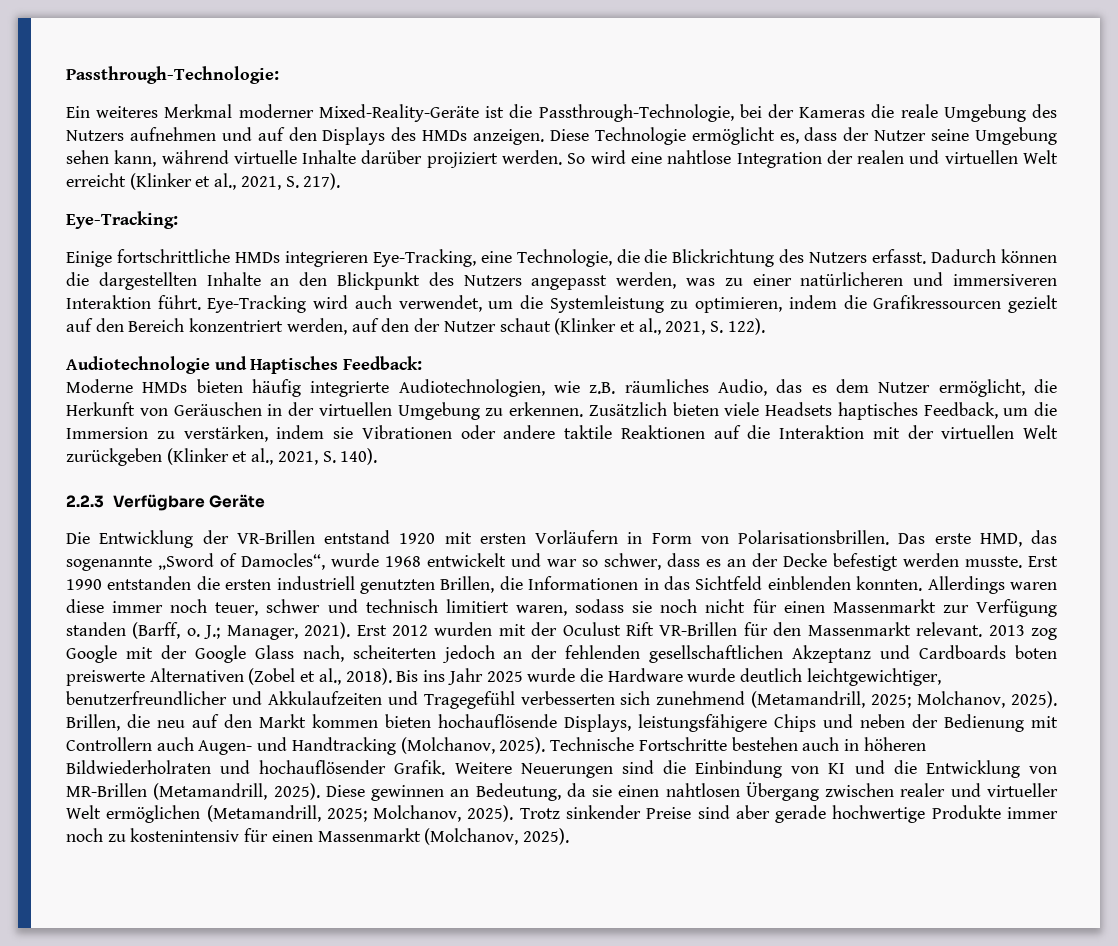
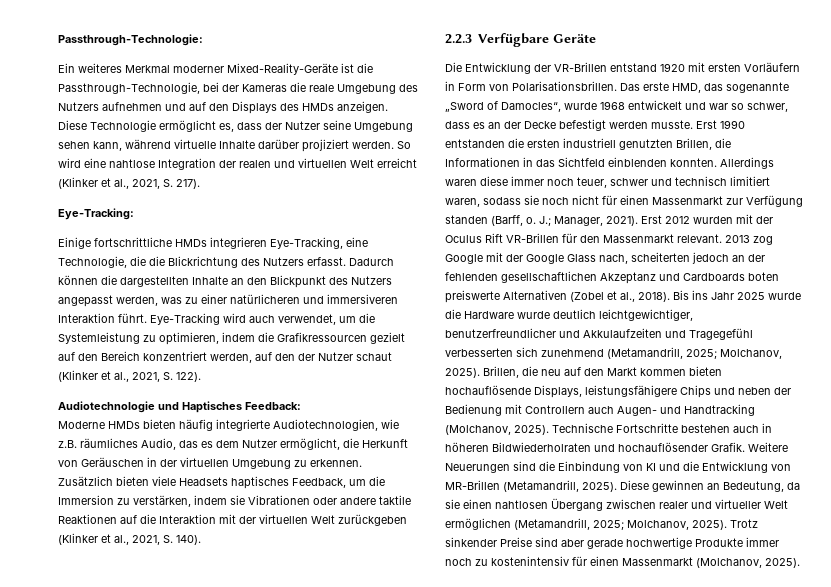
[562,622,621,636] Oculust -> [445,235,482,243] Oculus

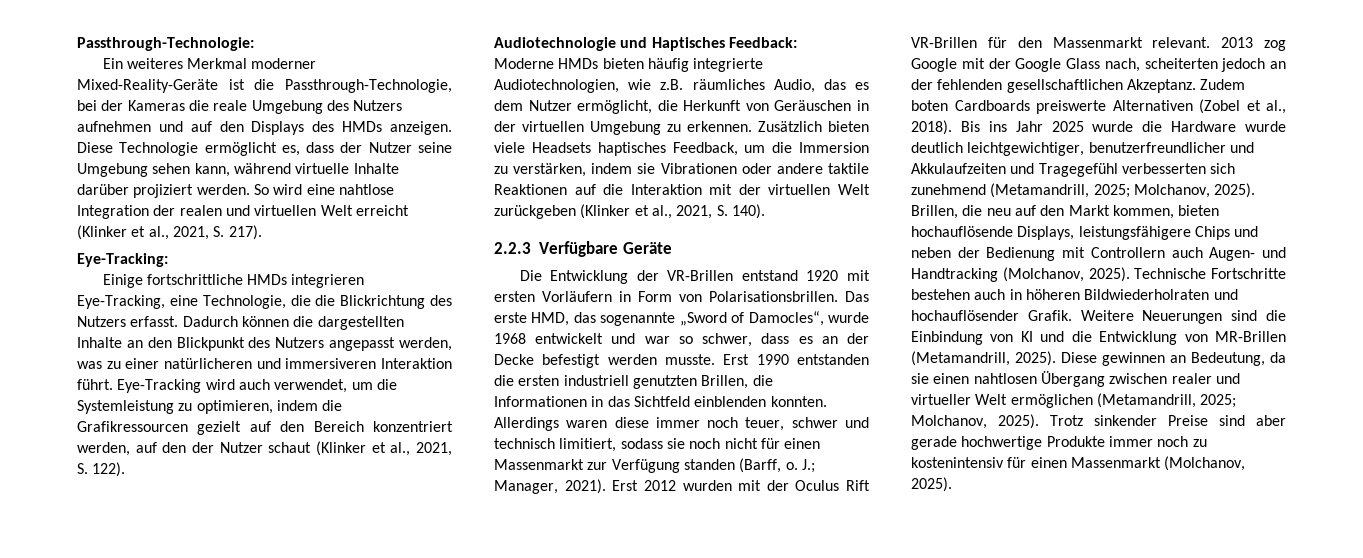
[730,176,770,186] [445,198,480,207] limitiert waren, -> [559,438,617,452] limitiert,
[600,272,779,284] Akzeptanz und Cardboards boten -> [1126,79,1246,93] [911,100,1030,111] Akzeptanz. Zudem boten Cardboards
[640,368,686,376] kommen -> [1112,205,1174,219] kommen,

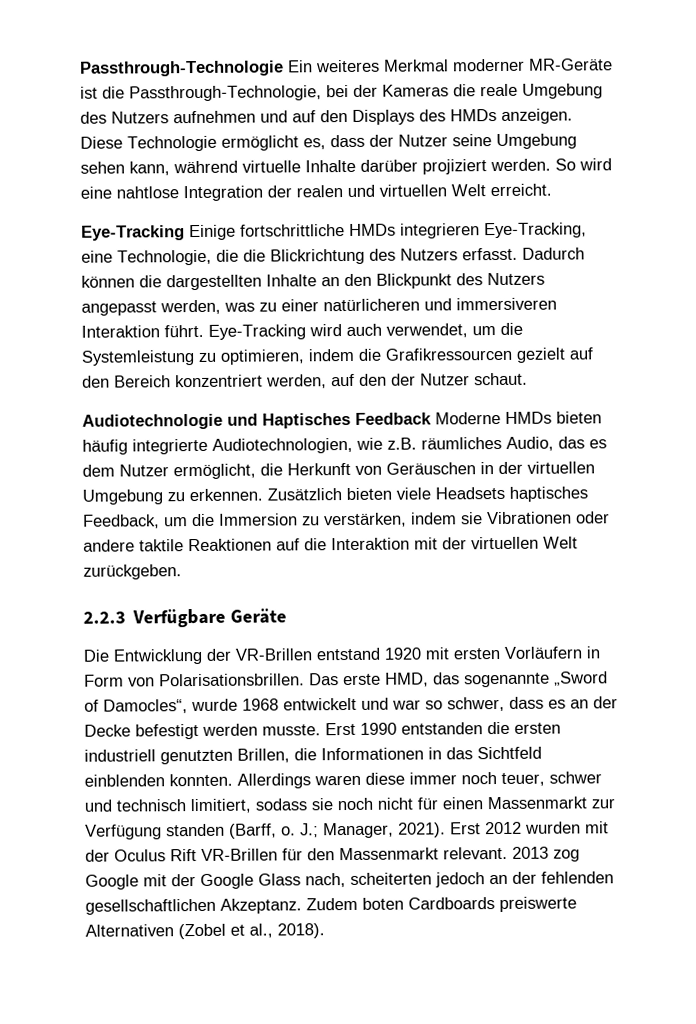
[77,37,254,51] Passthrough-Technologie: // -> [80,60,284,77] Passthrough-Technologie
[77,79,218,93] Mixed-Reality-Geräte -> [528,58,613,71] MR-Geräte
[355,205,409,216] [77,225,262,240] [77,253,168,267] erreicht (Klinker et al., 2021, S. 217). // Eye-Tracking: // -> [490,183,552,197] [81,225,185,241] erreicht. // Eye-Tracking
[268,441,453,456] [77,462,126,477] schaut (Klinker et al., 2021, S. 122). -> [474,372,528,386] schaut.
[728,37,797,48] Feedback: // -> [355,412,432,425] Feedback
[494,204,765,219] zurückgeben (Klinker et al., 2021, S. 140). -> [83,564,182,580] zurückgeben.
[960,121,1286,132] [911,142,1254,156] [911,163,1236,177] [911,183,1256,198] [911,205,1220,219] [911,226,1259,240] [911,247,1286,261] [911,267,1286,282] [911,289,1238,300] [911,310,1286,324] [911,331,1286,345] [911,351,1286,366] [911,371,1240,387] [911,393,1237,408] [911,414,1286,429] [911,436,1207,450] [911,456,1246,471] [911,477,952,492] Bis ins Jahr 2025 wurde die Hardware wurde deutlich leichtgewichtiger, benutzerfreundlicher und Akkulaufzeiten und Tragegefühl verbesserten sich zunehmend (Metamandrill, 2025; Molchanov, 2025). Brillen, die neu auf den Markt kommen, bieten hochauflösende Displays, leistungsfähigere Chips und neben der Bedienung mit Controllern auch Augen- und Handtracking (Molchanov, 2025). Technische Fortschritte bestehen auch in höheren Bildwiederholraten und hochauflösender Grafik. Weitere Neuerungen sind die Einbindung von KI und die Entwicklung von MR-Brillen (Metamandrill, 2025). Diese gewinnen an Bedeutung, da sie einen nahtlosen Übergang zwischen realer und virtueller Welt ermöglichen (Metamandrill, 2025; Molchanov, 2025). Trotz sinkender Preise sind aber gerade hochwertige Produkte immer noch zu kostenintensiv für einen Massenmarkt (Molchanov, 2025). -> (325, 931) none

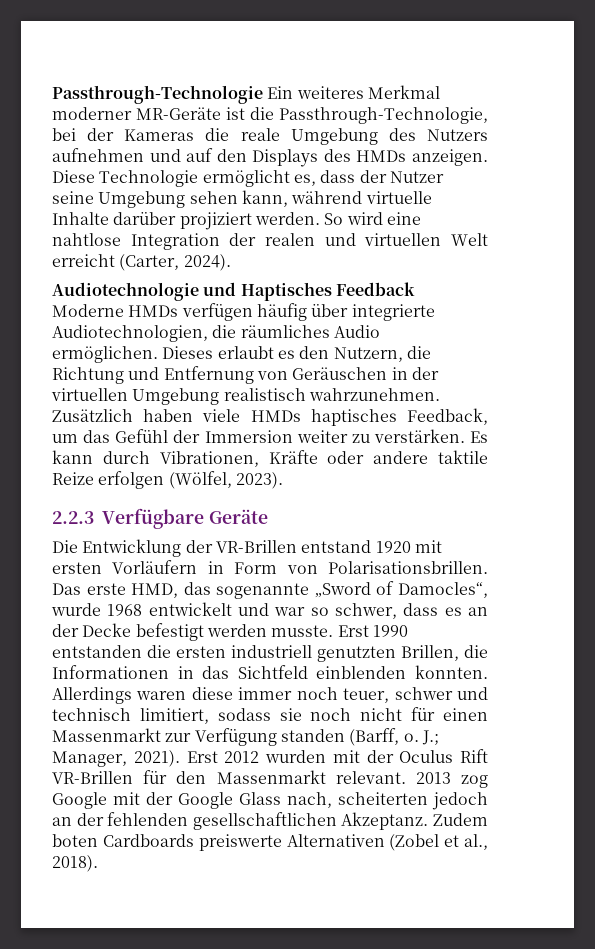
[490,183,552,197] [81,222,587,241] [81,247,585,266] [81,272,545,291] [81,297,557,316] [81,322,523,340] [81,347,593,366] [82,372,528,389] erreicht. // Eye-Tracking Einige fortschrittliche HMDs integrieren Eye-Tracking, eine Technologie, die die Blickrichtung des Nutzers erfasst. Dadurch können die dargestellten Inhalte an den Blickpunkt des Nutzers angepasst werden, was zu einer natürlicheren und immersiveren Interaktion führt. Eye-Tracking wird auch verwendet, um die Systemleistung zu optimieren, indem die Grafikressourcen gezielt auf den Bereich konzentriert werden, auf den der Nutzer schaut. -> [52,254,231,271] erreicht (Carter, 2024).
[556,411,602,424] [82,436,607,455] [82,462,351,480] bieten häufig integrierte Audiotechnologien, wie z.B. räumliches Audio, das es dem Nutzer ermöglicht, die Herkunft -> [181,303,435,321] [52,325,380,342] [52,346,431,363] [52,366,254,384] verfügen häufig über integrierte Audiotechnologien, die räumliches Audio ermöglichen. Dieses erlaubt es den Nutzern, die Richtung und Entfernung
[167,486,588,502] [83,511,610,529] [83,536,578,552] [83,564,182,580] zu erkennen. Zusätzlich bieten viele Headsets haptisches Feedback, um die Immersion zu verstärken, indem sie Vibrationen oder andere taktile Reaktionen auf die Interaktion mit der virtuellen Welt zurückgeben. -> [223,388,440,401] [52,408,488,426] [52,429,488,443] [52,450,488,467] [52,471,283,489] realistisch wahrzunehmen. Zusätzlich haben viele HMDs haptisches Feedback, um das Gefühl der Immersion weiter zu verstärken. Es kann durch Vibrationen, Kräfte oder andere taktile Reize erfolgen (Wölfel, 2023).

